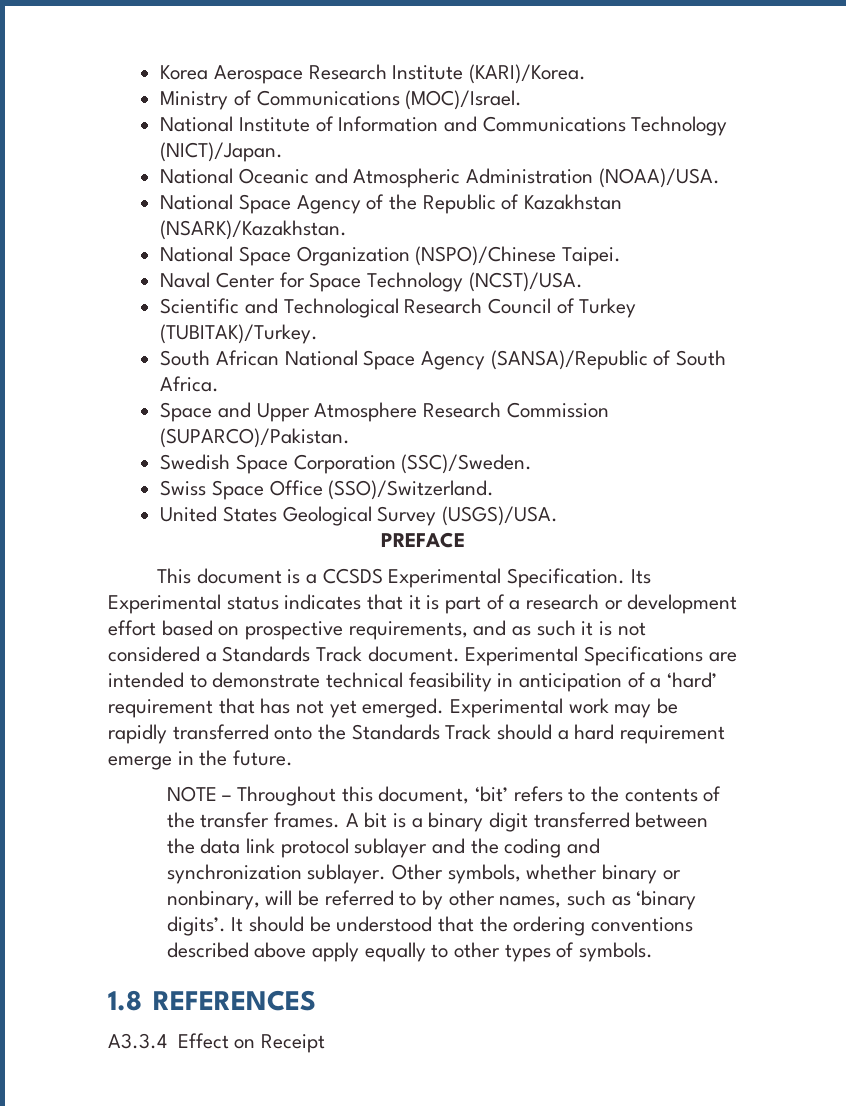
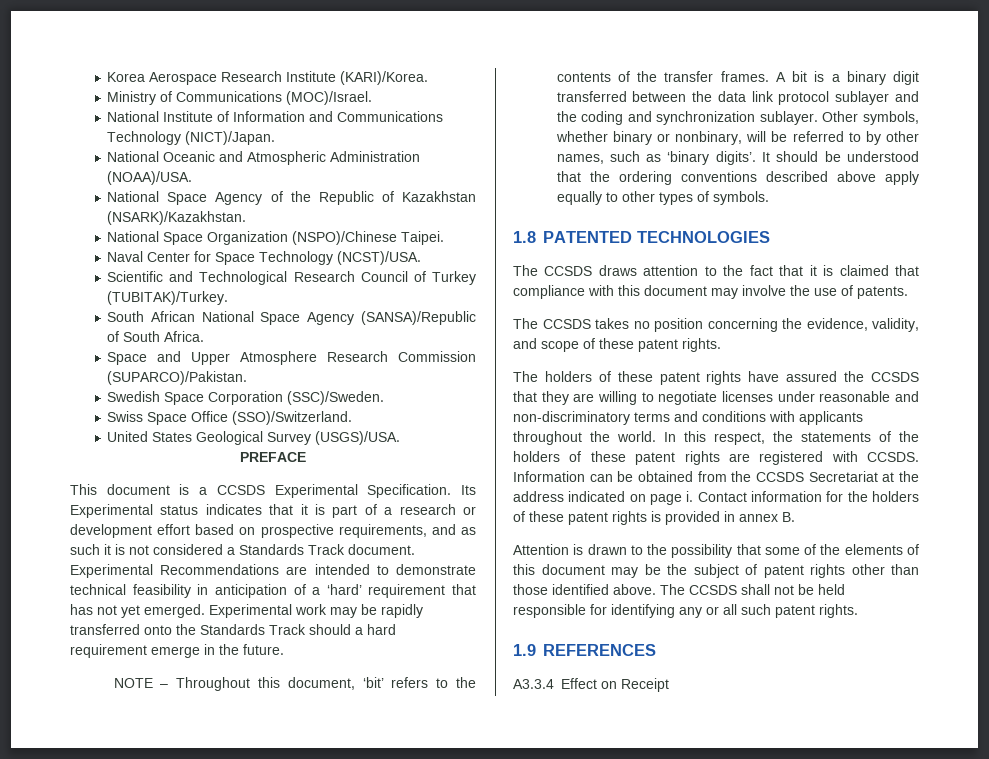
[584,646,704,666] Specifications -> [160,564,280,575] Recommendations
(142, 1000) none -> [543,231,770,243] [513,265,919,276] [513,285,908,299] [513,318,919,332] [513,338,721,352] [513,371,919,385] [513,391,919,405] [513,411,863,425] [513,431,919,445] [513,451,919,465] [513,471,919,482] [513,491,919,505] [513,511,795,525] [513,544,919,558] [513,564,919,578] [513,584,845,595] [513,604,858,618] [513,644,536,656] PATENTED TECHNOLOGIES // The CCSDS draws attention to the fact that it is claimed that compliance with this document may involve the use of patents. // The CCSDS takes no position concerning the evidence, validity, and scope of these patent rights. // The holders of these patent rights have assured the CCSDS that they are willing to negotiate licenses under reasonable and non-discriminatory terms and conditions with applicants throughout the world. In this respect, the statements of the holders of these patent rights are registered with CCSDS. Information can be obtained from the CCSDS Secretariat at the address indicated on page i. Contact information for the holders of these patent rights is provided in annex B. // Attention is drawn to the possibility that some of the elements of this document may be the subject of patent rights other than those identified above. The CCSDS shall not be held responsible for identifying any or all such patent rights. // 1.9

